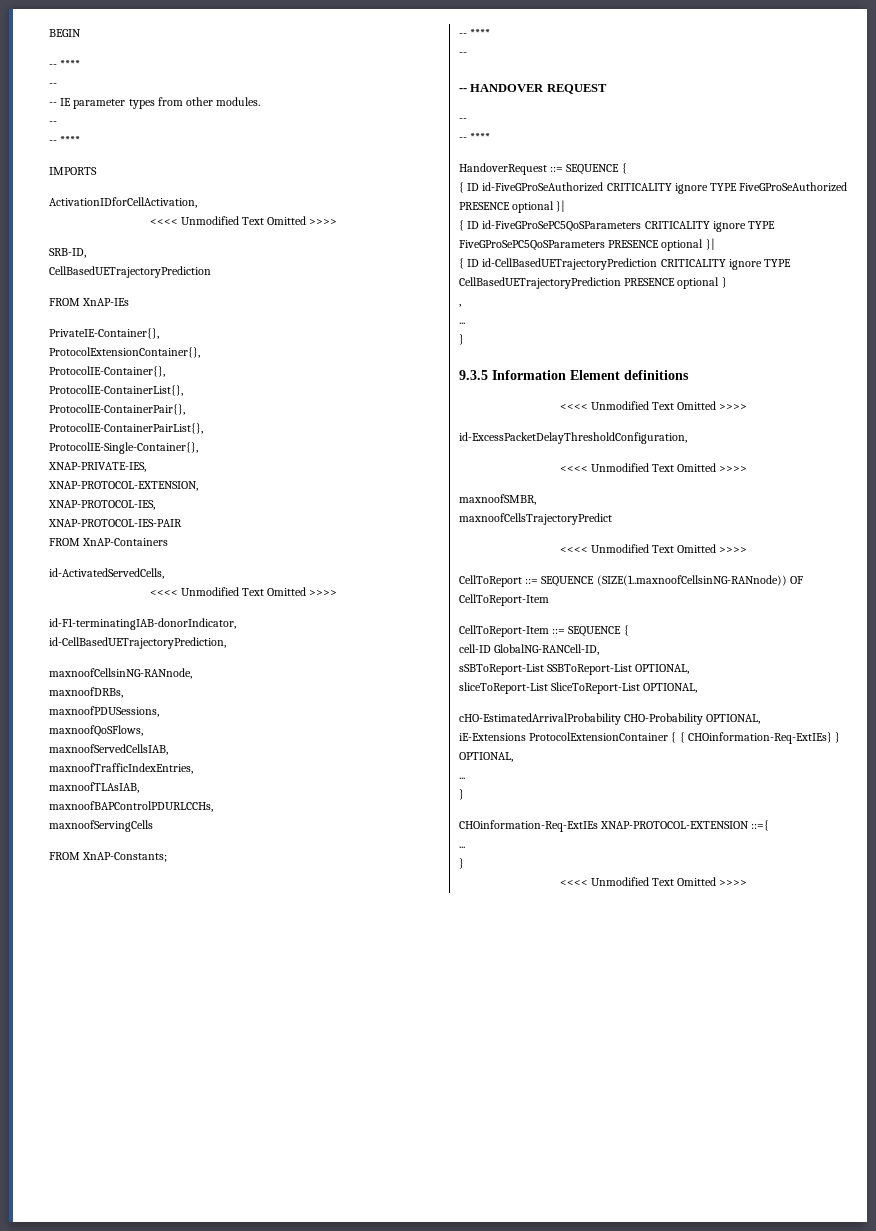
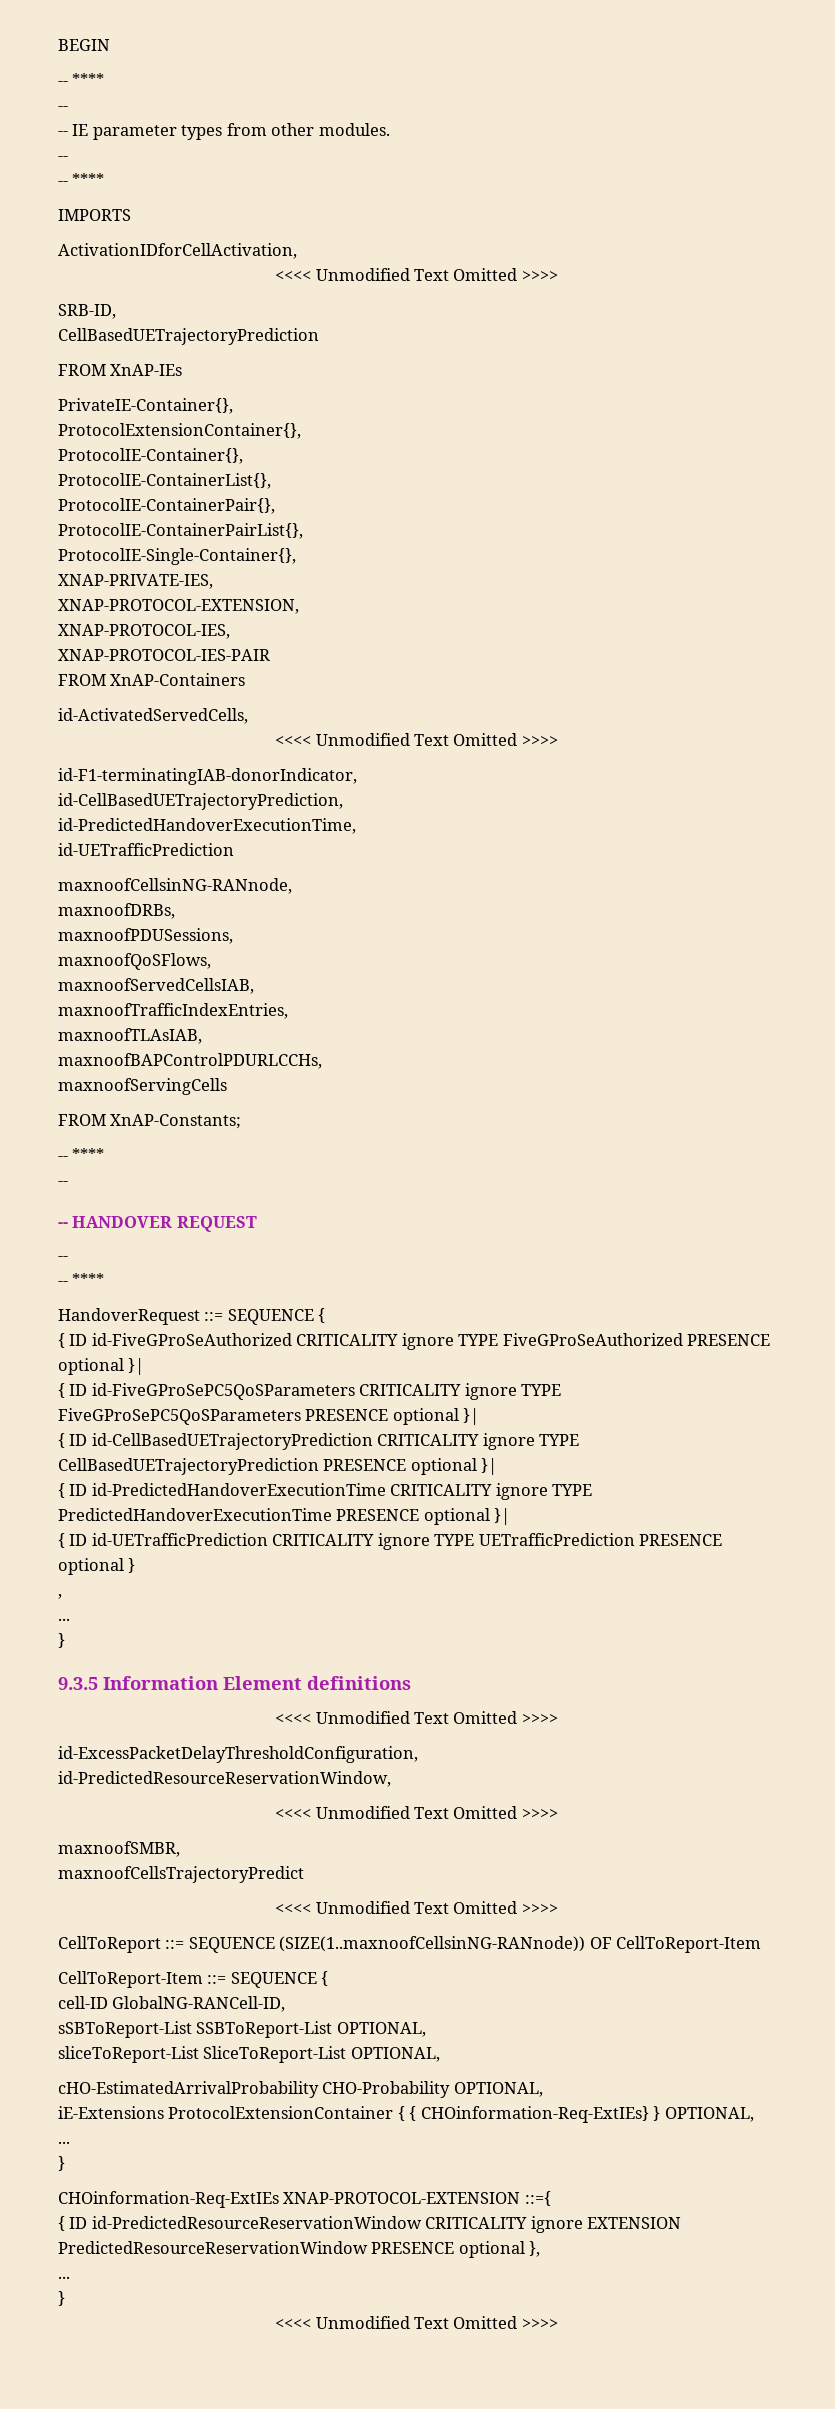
(226, 643) none -> [58,818,356,834] [58,843,234,856] // id-PredictedHandoverExecutionTime, // id-UETrafficPrediction
(720, 283) none -> [481,1458,498,1475] [58,1483,593,1500] [58,1508,511,1525] [58,1533,723,1550] [58,1558,124,1575] }| // { ID id-PredictedHandoverExecutionTime CRITICALITY ignore TYPE PredictedHandoverExecutionTime PRESENCE optional }| // { ID id-UETrafficPrediction CRITICALITY ignore TYPE UETrafficPrediction PRESENCE optional
(687, 438) none -> [58,1771,391,1787] // id-PredictedResourceReservationWindow,
(770, 825) none -> [58,2216,682,2233] [58,2241,541,2258] // { ID id-PredictedResourceReservationWindow CRITICALITY ignore EXTENSION PredictedResourceReservationWindow PRESENCE optional },

